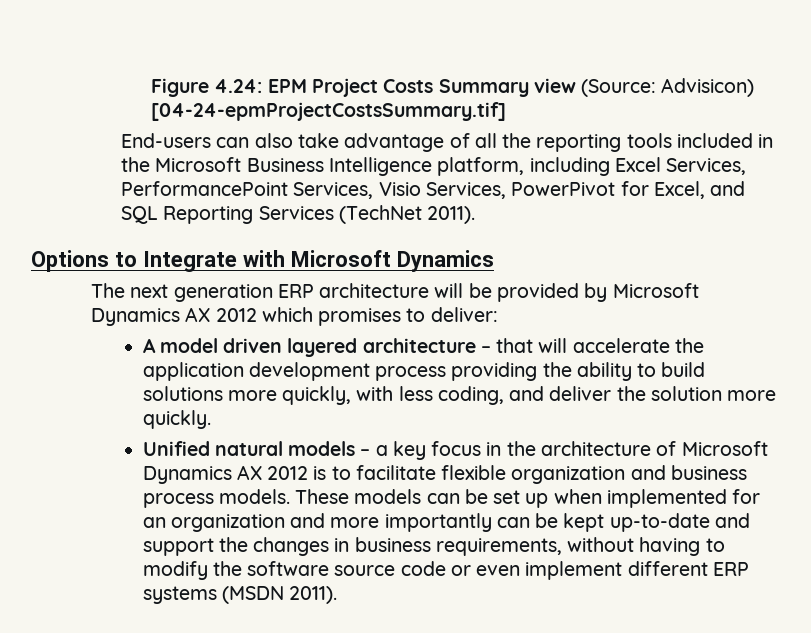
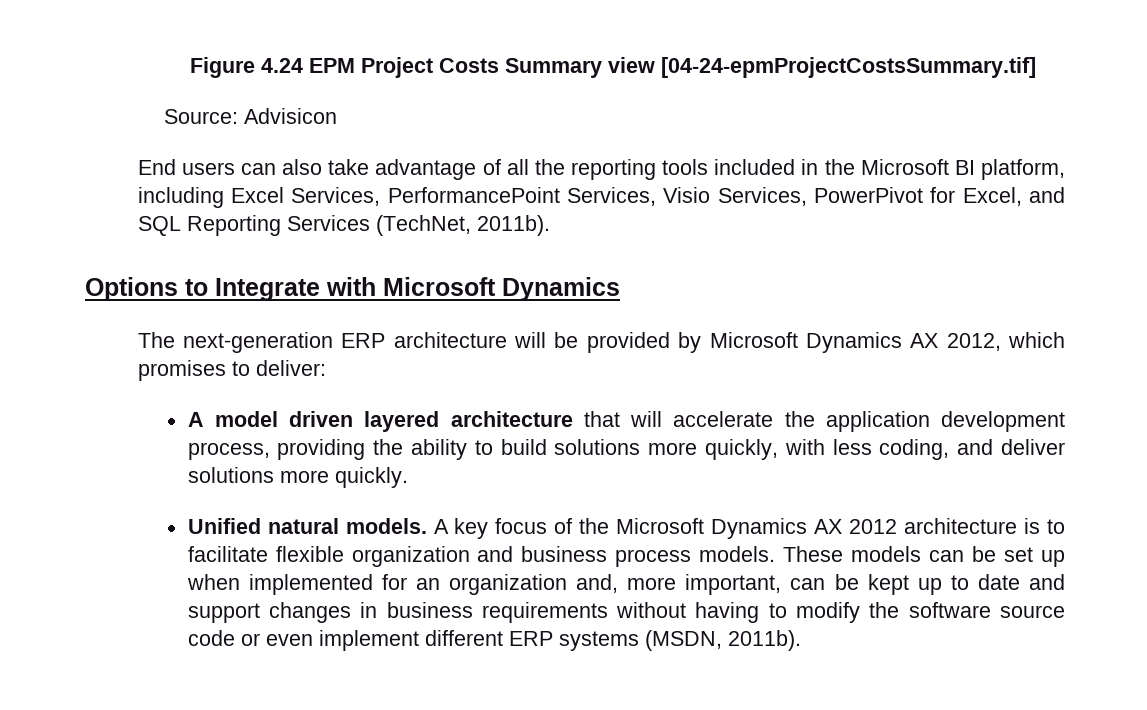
[214,79,263,93] 4.24: -> [261,58,304,73] 4.24
[581,78,755,97] (Source: Advisicon) -> (656, 65) none
[121,133,212,148] End-users -> [163,108,337,124] [137,159,235,175] Source: Advisicon // End users
[246,157,432,176] Business Intelligence -> [954,160,975,175] BI
[338,205,476,224] (TechNet 2011). -> [375,215,550,236] (TechNet, 2011b).
[130,284,273,302] next generation -> [183,332,334,353] next-generation
[215,308,257,322] 2012 -> [946,333,1001,351] 2012,
[480,346,491,353] – -> (573, 419) none
[375,366,447,381] process -> [187,442,270,460] process,
[616,386,723,401] the solution -> [187,467,274,483] solutions
[288,441,768,460] [142,465,309,484] models – a key focus in the architecture of Microsoft Dynamics AX 2012 -> [345,518,1018,539] models. A key focus of the Microsoft Dynamics AX 2012 architecture
[290,513,710,532] and more importantly can be kept up-to-date -> [576,574,1020,595] and, more important, can be kept up to date
[218,537,248,552] the -> (260, 613) none
[435,538,562,556] requirements, -> [481,602,608,623] requirements
[221,586,338,604] (MSDN 2011). -> [644,630,801,651] (MSDN, 2011b).

